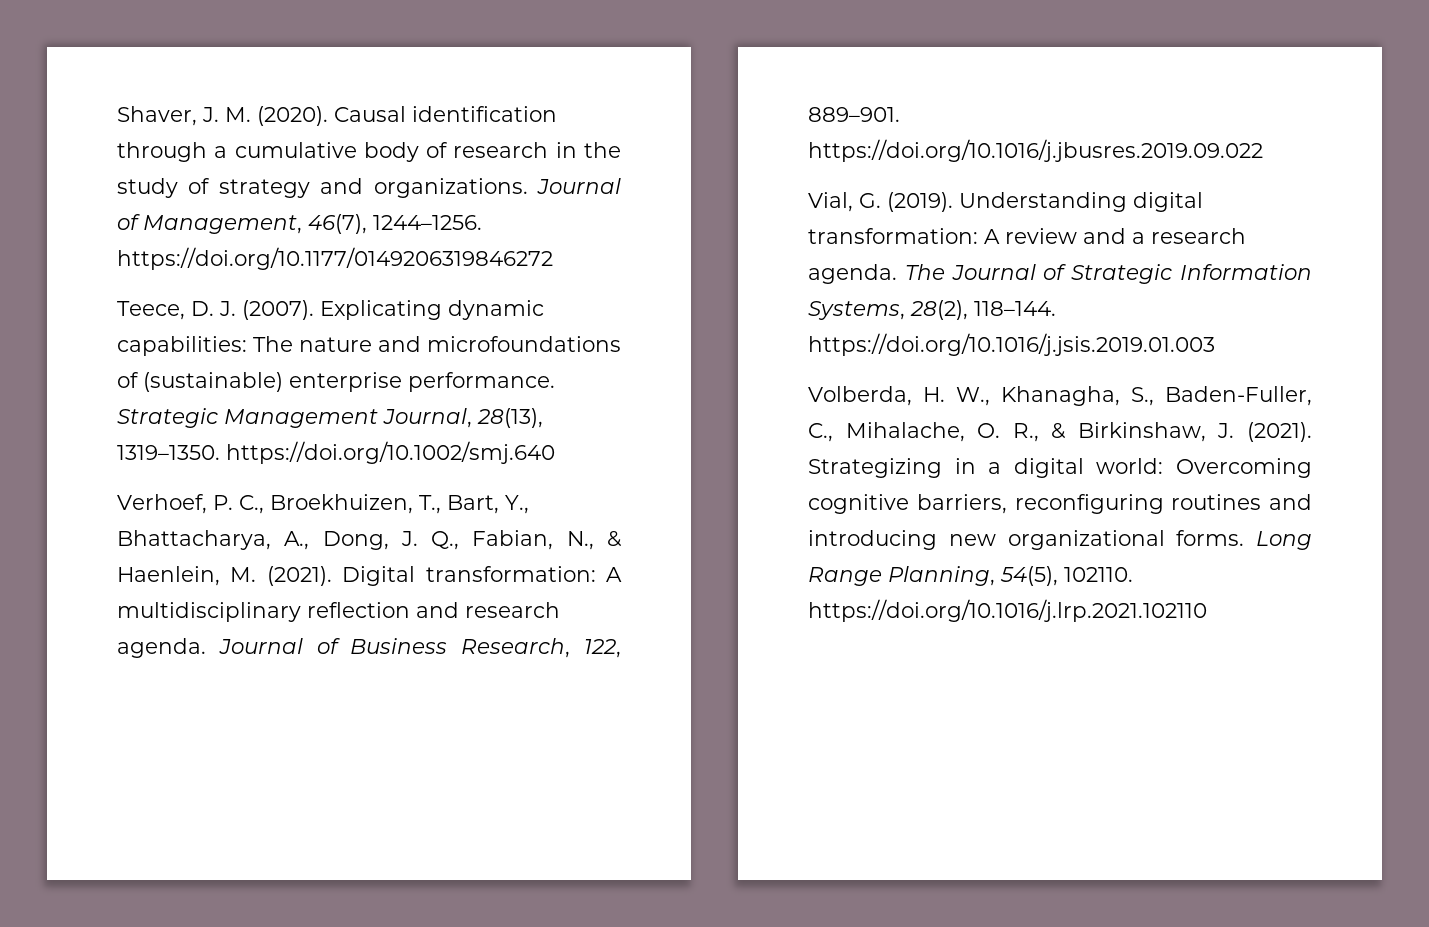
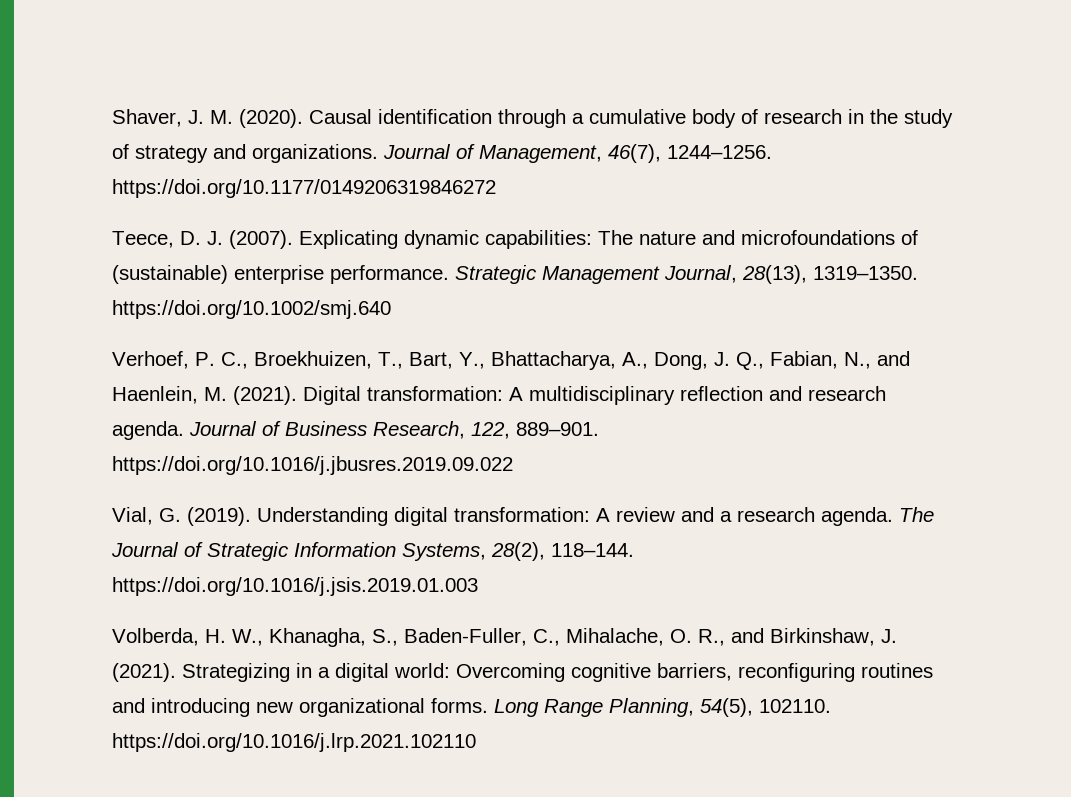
[607,531,622,547] & -> [877,351,910,366] and
[1051,423,1067,439] & -> [731,628,764,643] and

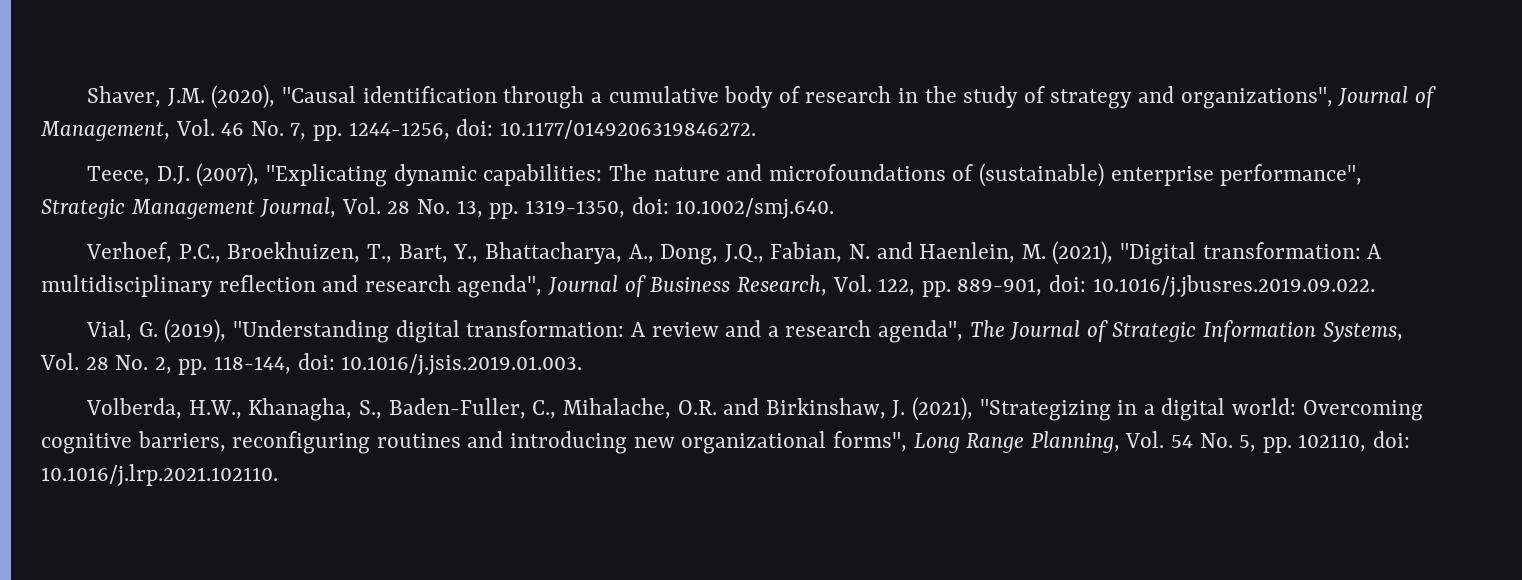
[188,109,372,128] J. M. (2020). Causal -> [167,85,357,109] J.M. (2020), "Causal
[252,144,378,163] organizations. -> [1180,87,1333,109] organizations",
[608,144,772,163] [112,179,496,198] [112,230,398,249] 46(7), 1244–1256. https://doi.org/10.1177/0149206319846272 // Teece, D. J. (2007). Explicating -> [175,119,756,141] [87,163,388,187] Vol. 46 No. 7, pp. 1244-1256, doi: 10.1177/0149206319846272. // Teece, D.J. (2007), "Explicating
[330,265,449,284] performance. -> [1220,164,1363,186] performance",
[742,265,918,284] [112,300,391,319] 28(13), 1319–1350. https://doi.org/10.1002/smj.640 -> [341,197,835,219] Vol. 28 No. 13, pp. 1319-1350, doi: 10.1002/smj.640.
[195,352,248,369] P. C., -> [178,244,221,263] P.C.,
[714,351,871,370] J. Q., Fabian, N., -> [724,242,870,263] J.Q., Fabian, N.
[233,386,361,405] (2021). Digital -> [1052,241,1197,265] (2021), "Digital
[112,421,184,440] agenda. -> [457,275,543,298] agenda",
[471,422,599,439] [112,456,513,475] 122, 889–901. https://doi.org/10.1016/j.jbusres.2019.09.022 -> [832,275,1375,297] Vol. 122, pp. 889-901, doi: 10.1016/j.jbusres.2019.09.022.
[187,507,388,526] (2019). Understanding -> [164,319,390,343] (2019), "Understanding
[821,507,893,526] agenda. -> [877,320,963,343] agenda",
[491,542,634,561] [112,577,478,596] 28(2), 118–144. https://doi.org/10.1016/j.jsis.2019.01.003 -> [40,353,583,375] Vol. 28 No. 2, pp. 118-144, doi: 10.1016/j.jsis.2019.01.003.
[205,629,263,646] H. W., -> [188,400,242,419] H.W.,
[670,629,725,646] O. R., -> [677,400,717,415] O.R.
[112,663,290,682] (2021). Strategizing -> [911,397,1111,421] (2021), "Strategizing
[431,698,488,713] forms. -> [832,431,907,452] forms",
[700,698,831,717] [112,733,476,752] 54(5), 102110. https://doi.org/10.1016/j.lrp.2021.102110 -> [1125,431,1411,453] [41,464,278,486] Vol. 54 No. 5, pp. 102110, doi: 10.1016/j.lrp.2021.102110.

